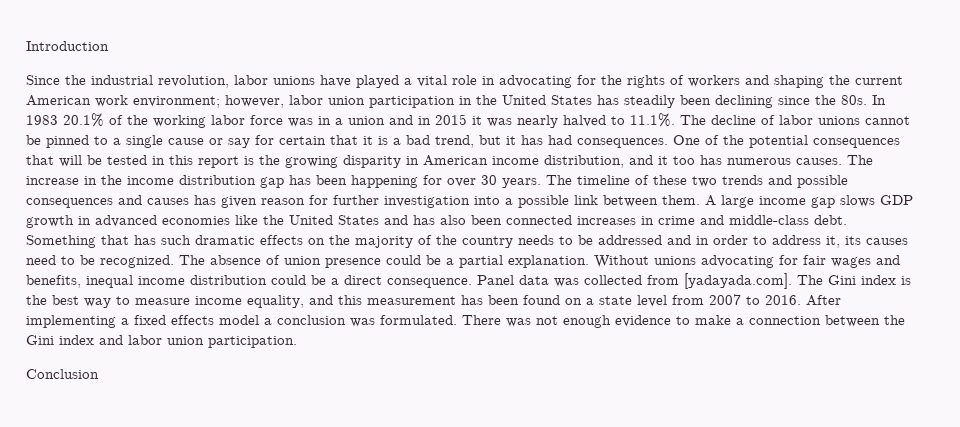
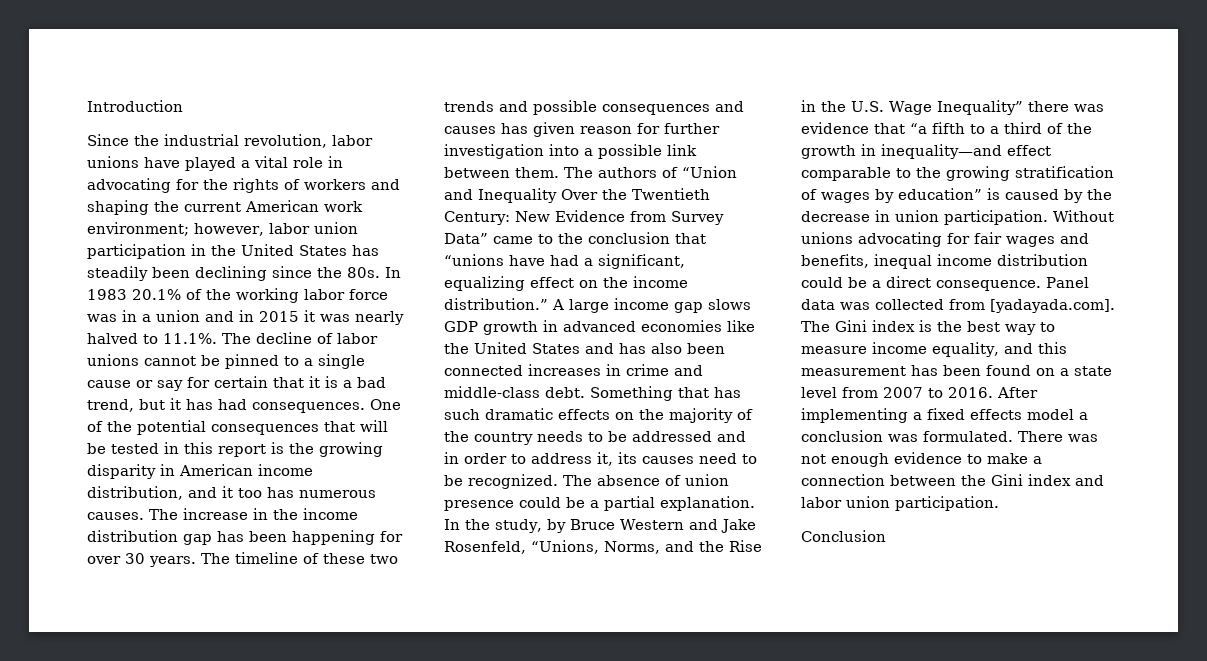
(700, 200) none -> [564,166,737,178] [444,188,710,203] [444,210,724,225] [444,232,706,244] [444,254,685,269] [444,276,688,291] [444,298,548,310] The authors of “Union and Inequality Over the Twentieth Century: New Evidence from Survey Data” came to the conclusion that “unions have had a significant, equalizing effect on the income distribution.”
(589, 261) none -> [444,519,756,533] [444,540,762,554] [801,100,1104,115] [801,122,1092,134] [801,144,1051,159] [801,166,1114,181] [801,188,1112,203] [801,210,1048,225] In the study, by Bruce Western and Jake Rosenfeld, “Unions, Norms, and the Rise in the U.S. Wage Inequality” there was evidence that “a fifth to a third of the growth in inequality—and effect comparable to the growing stratification of wages by education” is caused by the decrease in union participation.

